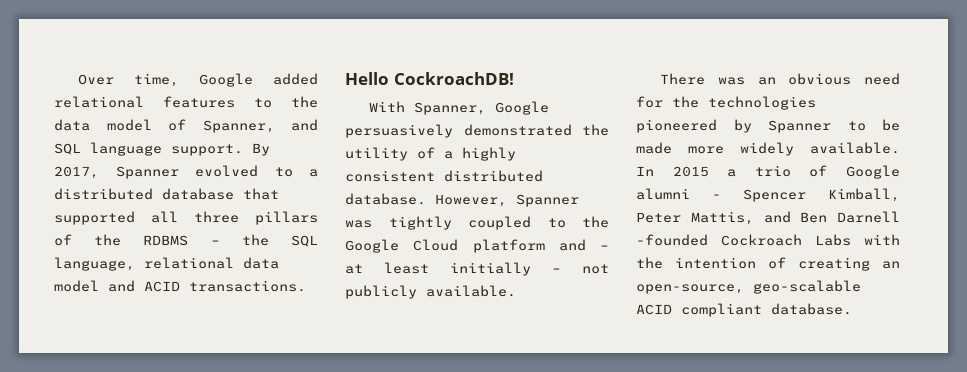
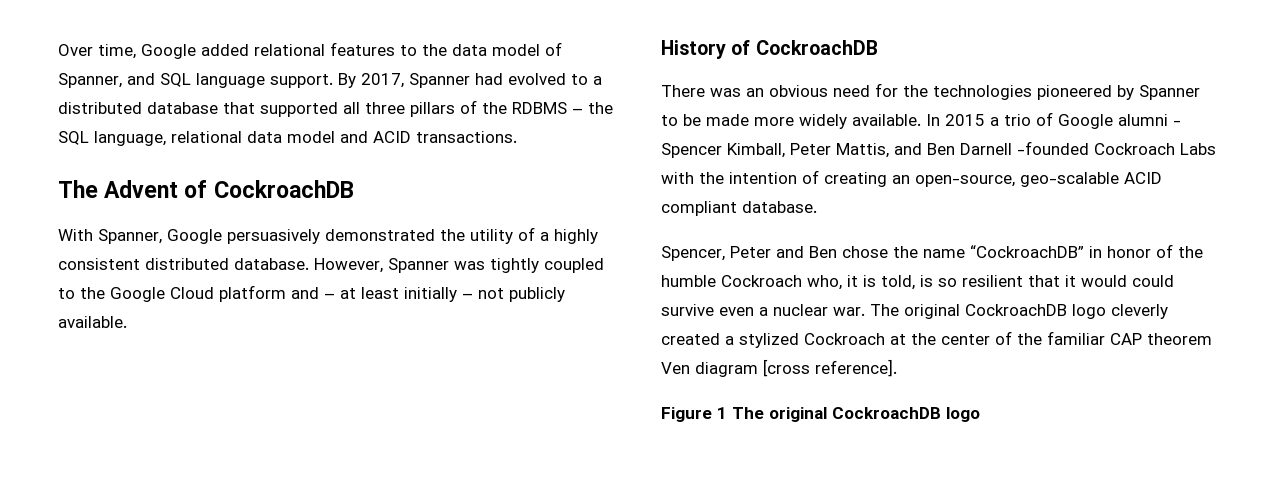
(179, 172) none -> [475,73,503,85] had
[345,72,514,85] Hello CockroachDB! -> [58,180,354,198] The Advent of CockroachDB
(516, 291) none -> [661,40,878,59] // History of CockroachDB
(852, 309) none -> [661,244,1203,261] [661,275,1174,290] [661,304,1168,319] [661,331,1212,348] [661,359,897,377] [661,407,980,422] // Spencer, Peter and Ben chose the name “CockroachDB” in honor of the humble Cockroach who, it is told, is so resilient that it would could survive even a nuclear war. The original CockroachDB logo cleverly created a stylized Cockroach at the center of the familiar CAP theorem Ven diagram [cross reference]. // Figure 1 The original CockroachDB logo

